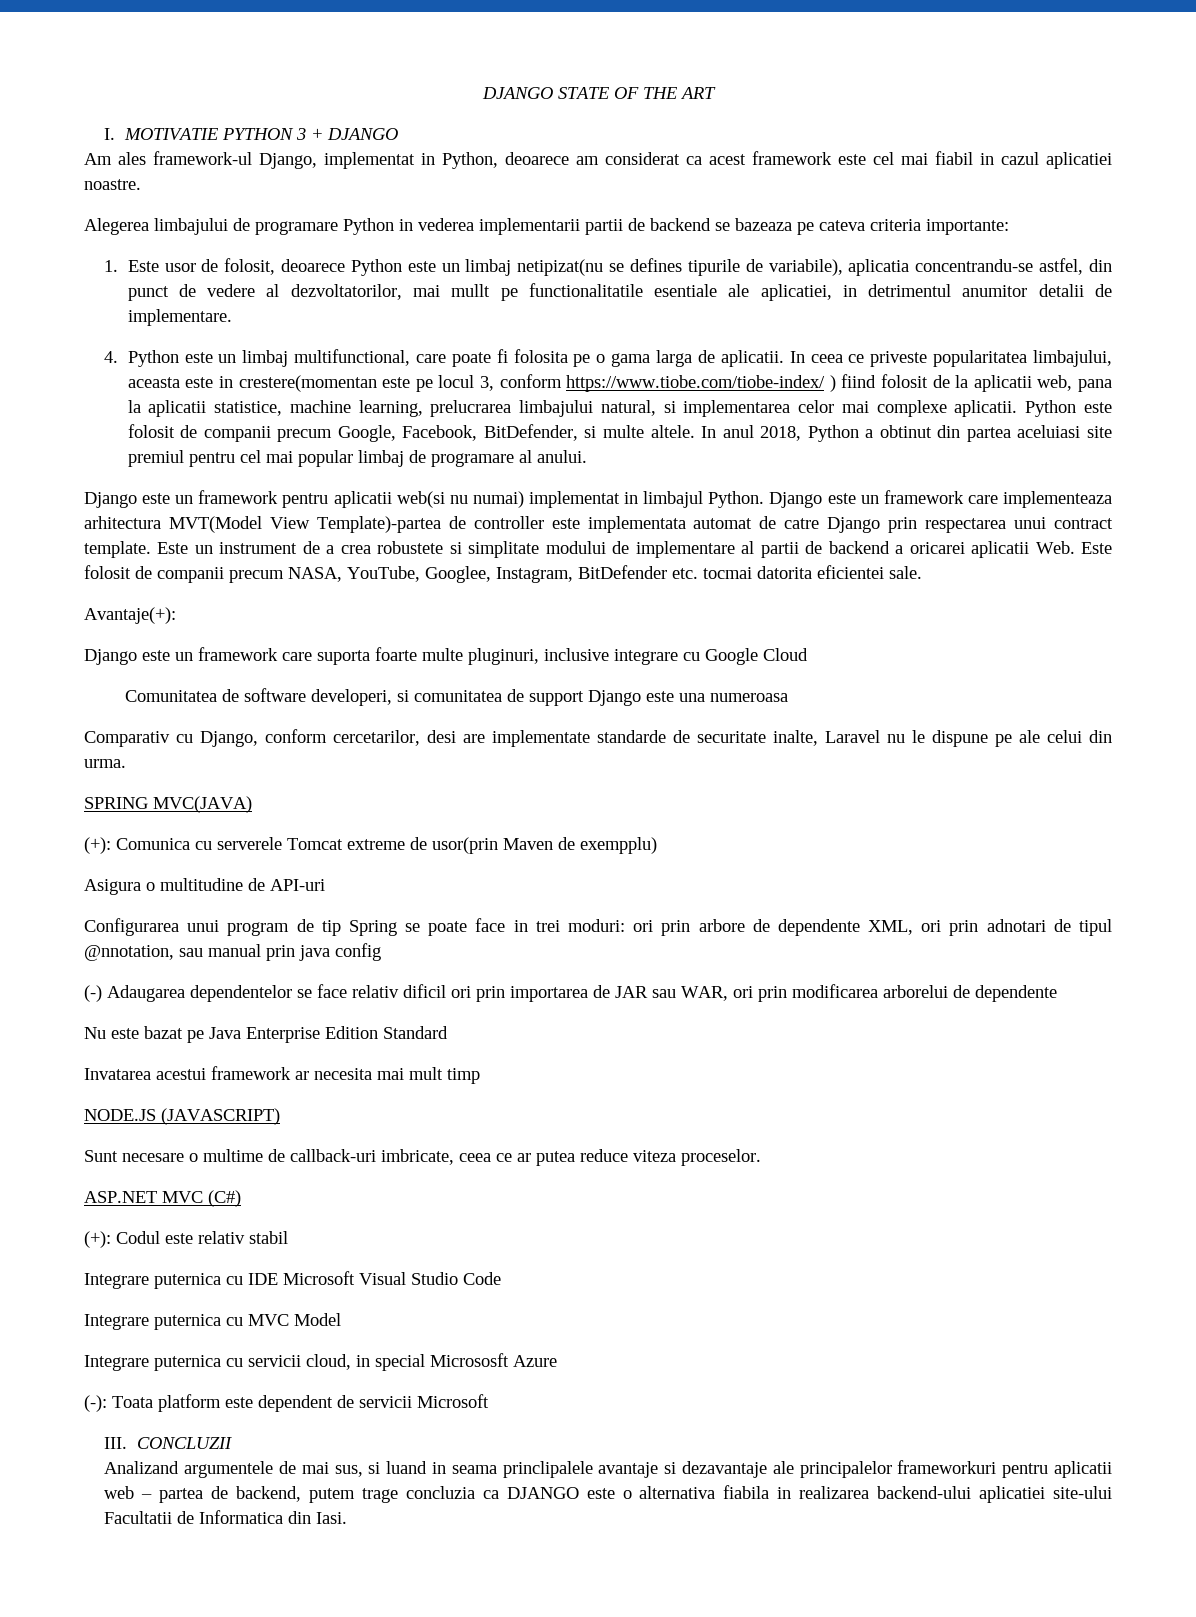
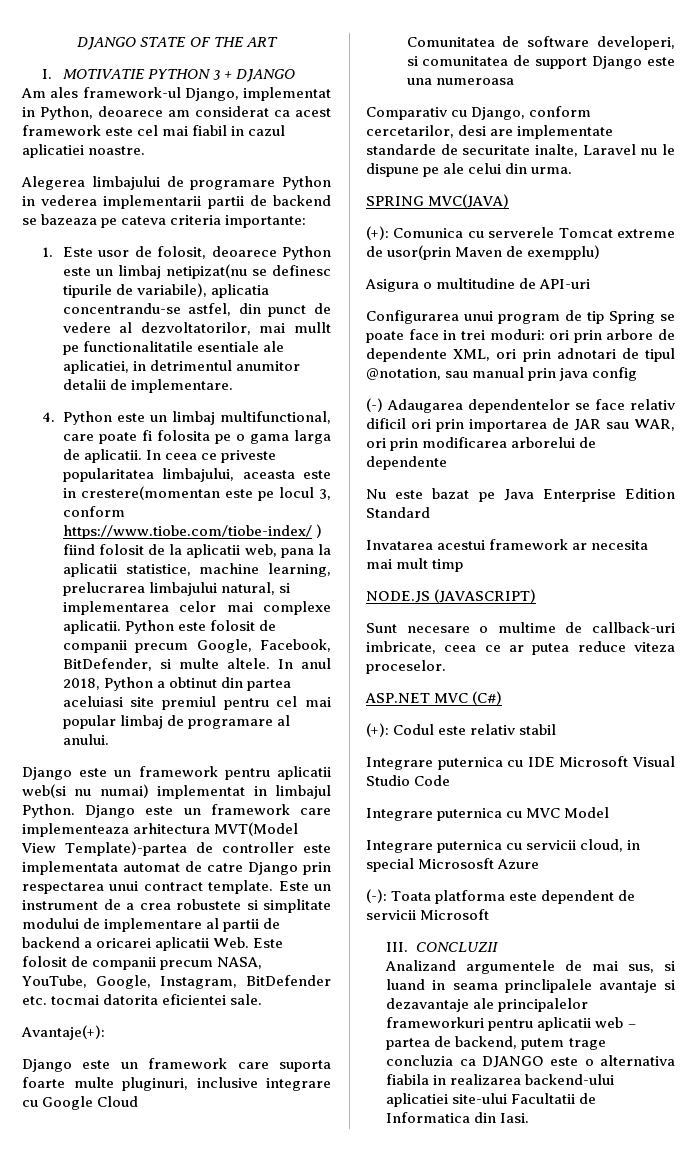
[630,258,683,272] defines -> [272,265,332,276] definesc
[425,566,491,583] Googlee, -> [95,975,151,989] Google,
[84,945,174,961] @nnotation, -> [366,368,441,380] @notation,
[158,1394,221,1412] platform -> [435,890,506,904] platforma

